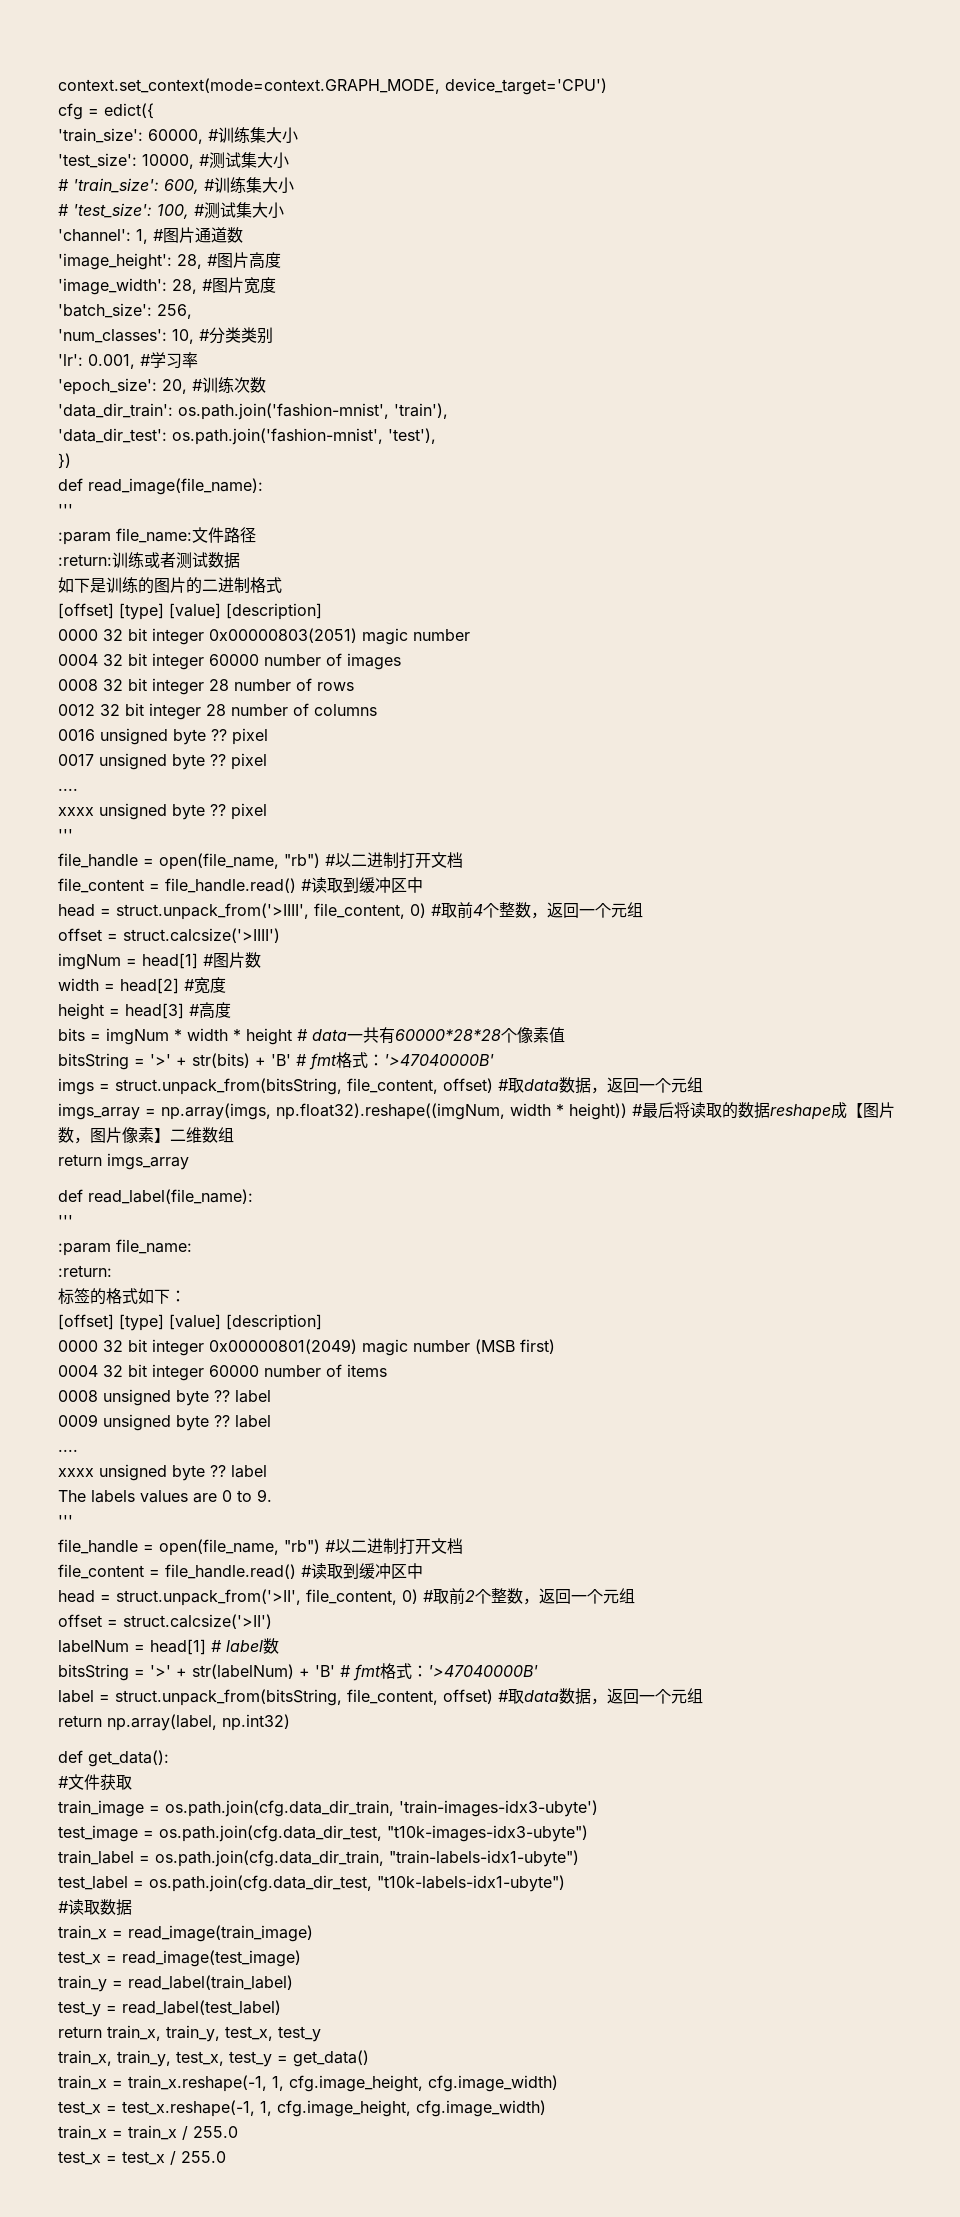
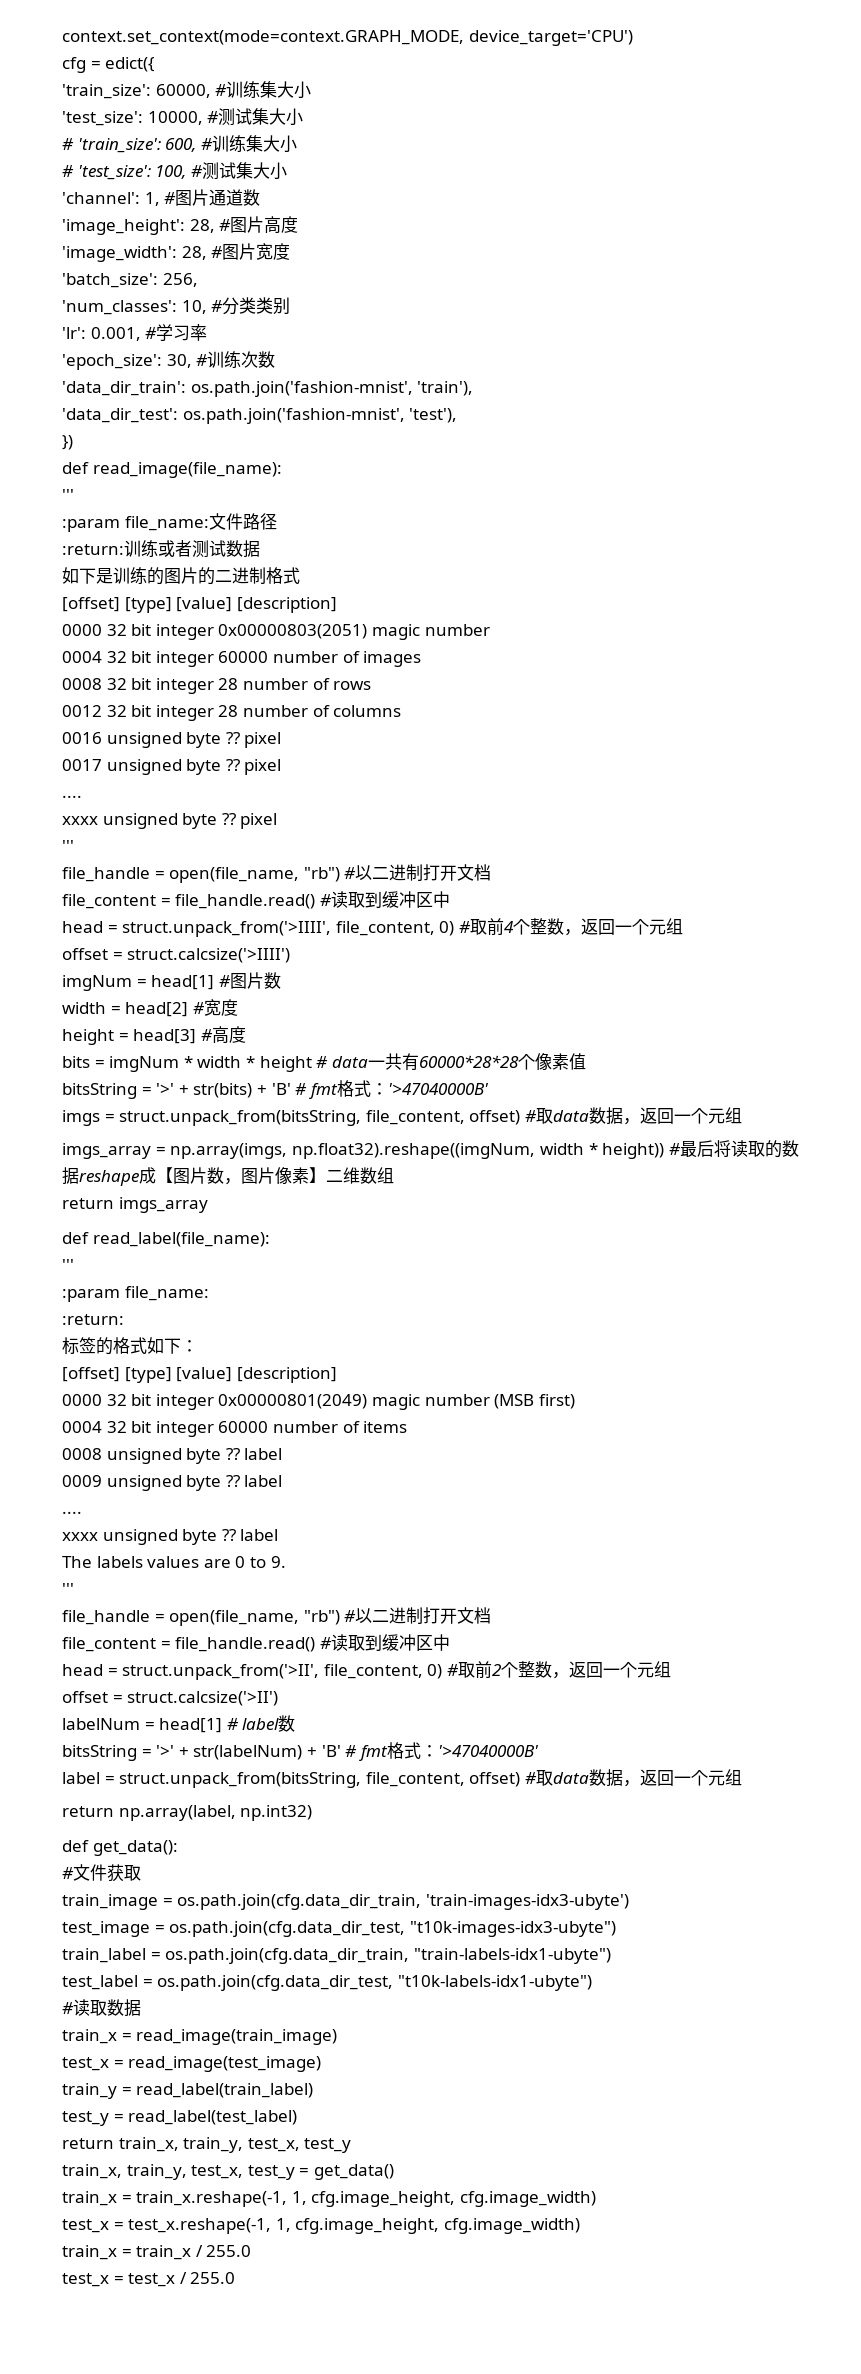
[162,379,187,394] 20, -> [166,354,192,368] 30,

